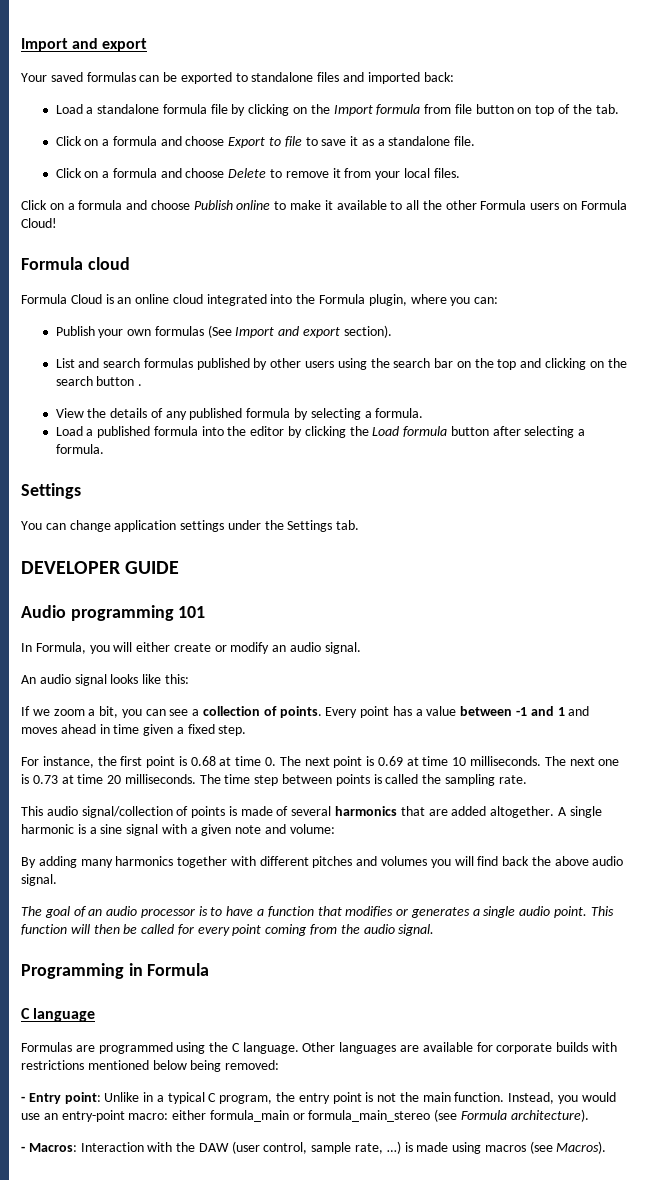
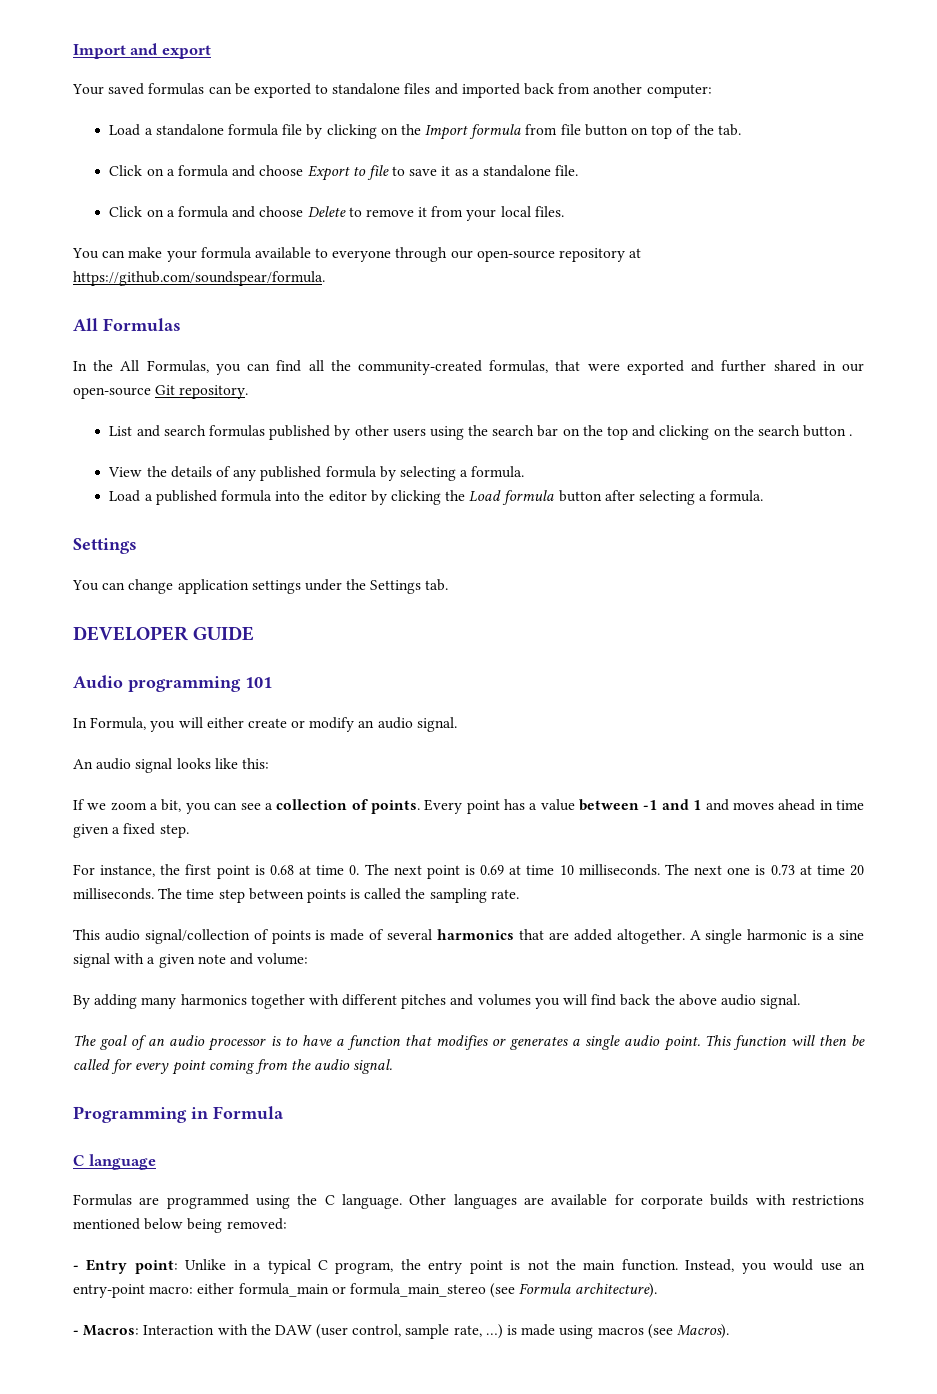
[423,72,454,82] back: -> [524,83,712,98] back from another computer:
[21,200,627,210] [21,218,57,228] [21,257,130,270] [21,294,499,306] [55,325,392,338] Click on a formula and choose Publish online to make it available to all the other Formula users on Formula Cloud! // Formula cloud // Formula Cloud is an online cloud integrated into the Formula plugin, where you can: // Publish your own formulas (See Import and export section). -> [72,247,642,262] [73,271,325,286] [73,318,181,331] [73,360,864,375] [73,385,249,399] You can make your formula available to everyone through our open-source repository at https://github.com/soundspear/formula. // All Formulas // In the All Formulas, you can find all the community-created formulas, that were exported and further shared in our open-source Git repository.

